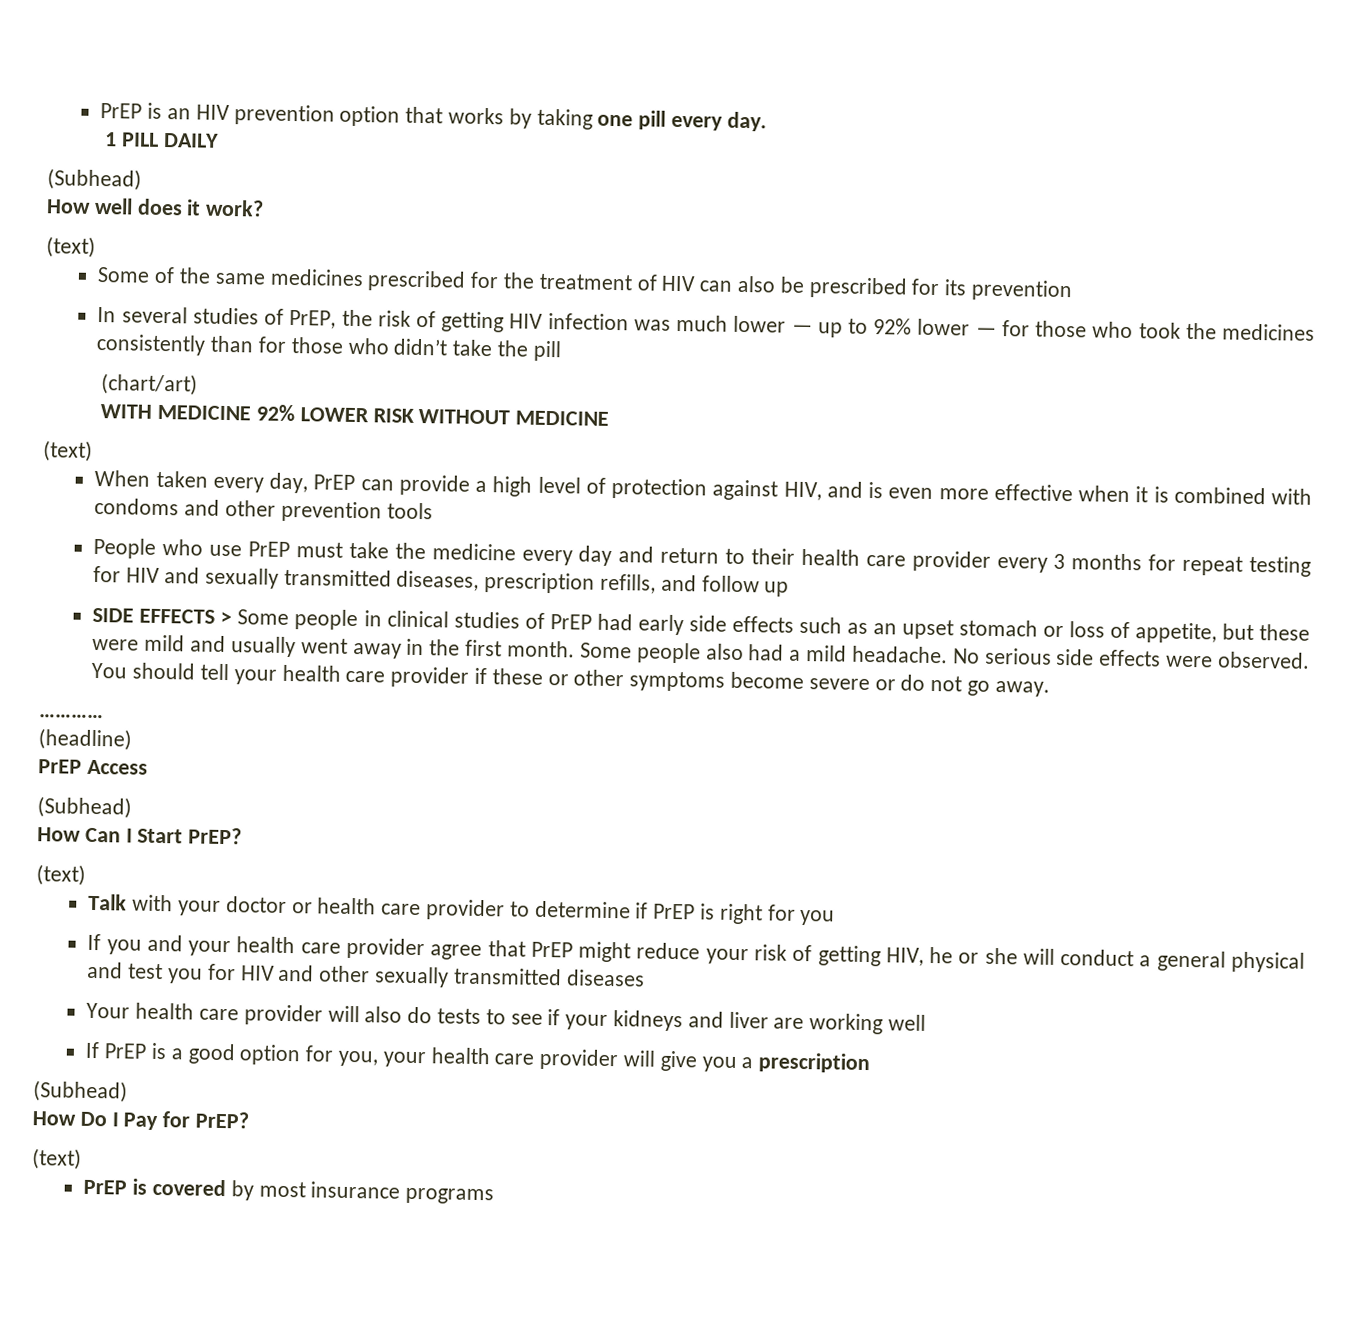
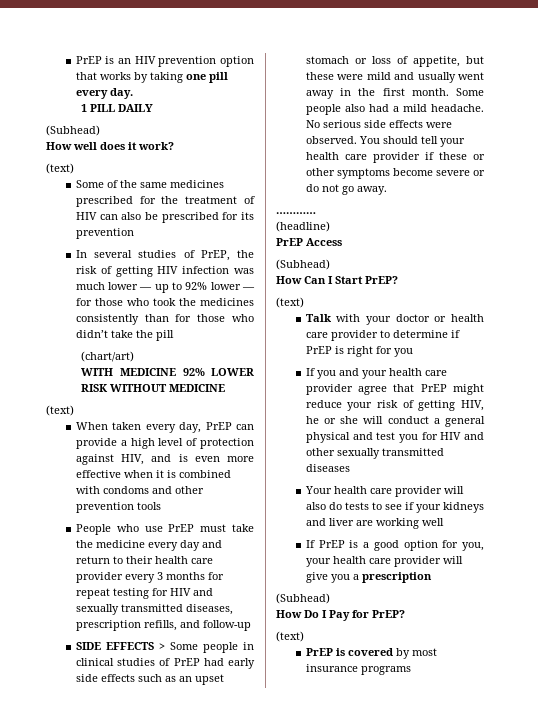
[701,575,790,597] follow up -> [202,620,251,631] follow-up

